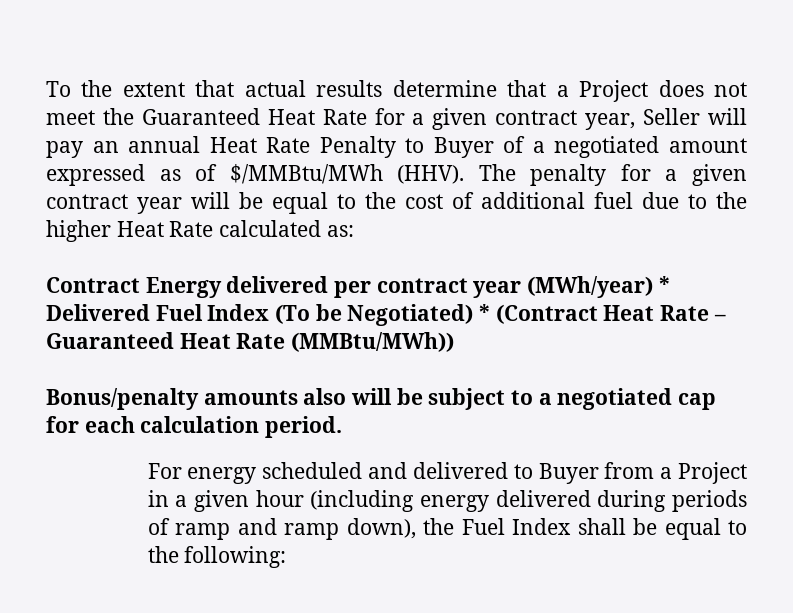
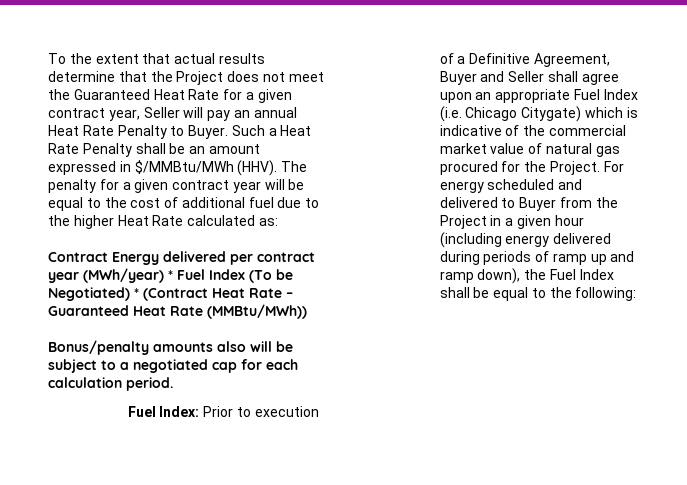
[556,85,569,97] a -> [150,71,173,82] the
[433,136,747,158] [46,164,218,186] Buyer of a negotiated amount expressed as of -> [188,125,312,139] [48,143,260,157] [48,161,131,175] Buyer. Such a Heat Rate Penalty shall be an amount expressed in
[46,304,150,321] Delivered -> (173, 275) none
(343, 427) none -> [127,406,319,417] [439,53,610,67] [439,71,619,85] [439,89,638,103] [439,106,638,122] [439,125,626,136] [439,143,620,157] [439,161,600,175] Fuel Index: Prior to execution of a Definitive Agreement, Buyer and Seller shall agree upon an appropriate Fuel Index (i.e. Chicago Citygate) which is indicative of the commercial market value of natural gas procured for the Project.
[660,467,673,479] a -> [595,197,618,208] the
(231, 531) none -> [590,254,607,265] up

